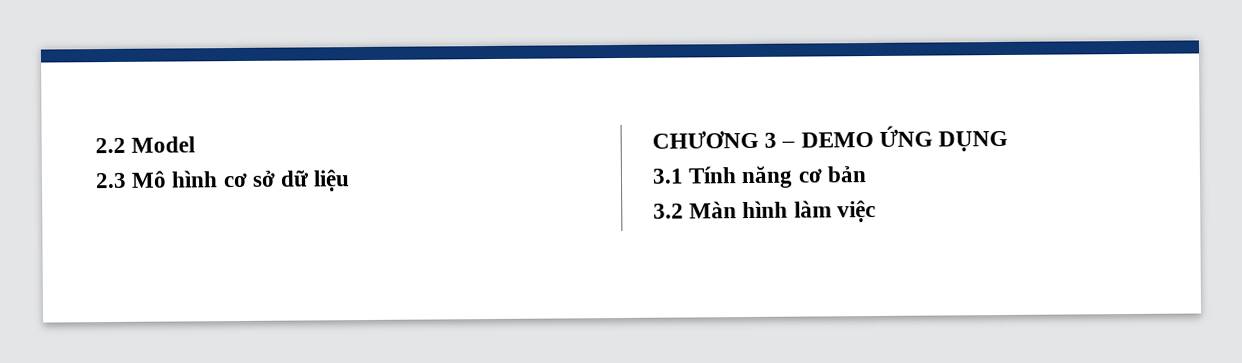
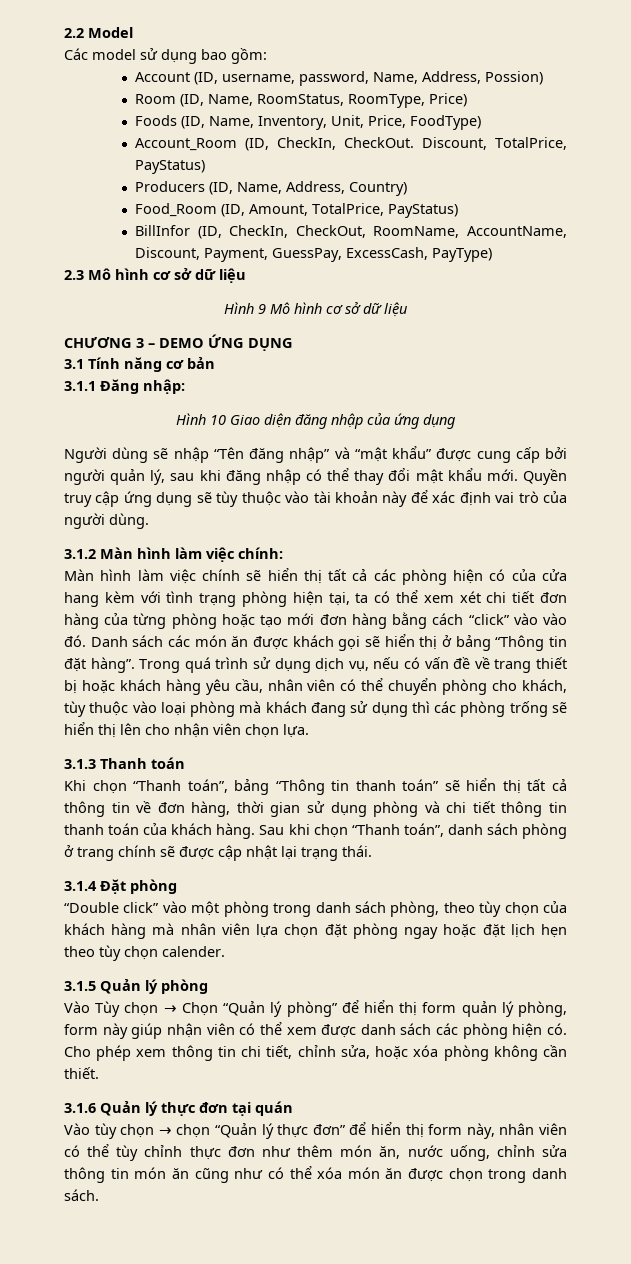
(196, 144) none -> [64,48,267,64] [135,71,544,86] [135,93,468,108] [135,115,482,130] [135,137,567,151] [135,160,206,174] [135,181,408,196] [135,203,459,218] [135,225,567,239] [135,247,493,262] // Các model sử dụng bao gồm: // Account (ID, username, password, Name, Address, Possion) // Room (ID, Name, RoomStatus, RoomType, Price) // Foods (ID, Name, Inventory, Unit, Price, FoodType) // Account_Room (ID, CheckIn, CheckOut. Discount, TotalPrice, PayStatus) // Producers (ID, Name, Address, Country) // Food_Room (ID, Amount, TotalPrice, PayStatus) // BillInfor (ID, CheckIn, CheckOut, RoomName, AccountName, Discount, Payment, GuessPay, ExcessCash, PayType)
(351, 180) none -> [224,302,407,317] // Hình 9 Mô hình cơ sở dữ liệu
[653,200,876,223] 3.2 Màn hình làm việc -> [64,379,185,394] [176,413,455,429] [64,446,567,463] [64,468,568,485] [64,490,567,507] [64,513,149,529] [64,547,283,562] [64,568,567,585] [64,590,568,607] [64,612,567,629] [64,634,568,651] [64,657,568,673] [64,678,567,695] [64,701,567,717] [64,722,309,738] [64,757,185,769] [64,778,568,795] [64,801,567,817] [64,823,567,839] [64,845,372,861] [64,879,177,894] [64,901,568,917] [64,923,567,939] [64,945,225,961] [64,979,208,994] [64,1000,567,1017] [64,1022,568,1039] [64,1045,567,1061] [64,1067,99,1079] [64,1101,293,1116] [64,1122,568,1139] [64,1144,567,1161] [64,1166,568,1183] [64,1189,99,1201] 3.1.1 Đăng nhập: // Hình 10 Giao diện đăng nhập của ứng dụng // Người dùng sẽ nhập “Tên đăng nhập” và “mật khẩu” được cung cấp bởi người quản lý, sau khi đăng nhập có thể thay đổi mật khẩu mới. Quyền truy cập ứng dụng sẽ tùy thuộc vào tài khoản này để xác định vai trò của người dùng. // 3.1.2 Màn hình làm việc chính: // Màn hình làm việc chính sẽ hiển thị tất cả các phòng hiện có của cửa hang kèm với tình trạng phòng hiện tại, ta có thể xem xét chi tiết đơn hàng của từng phòng hoặc tạo mới đơn hàng bằng cách “click” vào vào đó. Danh sách các món ăn được khách gọi sẽ hiển thị ở bảng “Thông tin đặt hàng”. Trong quá trình sử dụng dịch vụ, nếu có vấn đề về trang thiết bị hoặc khách hàng yêu cầu, nhân viên có thể chuyển phòng cho khách, tùy thuộc vào loại phòng mà khách đang sử dụng thì các phòng trống sẽ hiển thị lên cho nhận viên chọn lựa. // 3.1.3 Thanh toán // Khi chọn “Thanh toán”, bảng “Thông tin thanh toán” sẽ hiển thị tất cả thông tin về đơn hàng, thời gian sử dụng phòng và chi tiết thông tin thanh toán của khách hàng. Sau khi chọn “Thanh toán”, danh sách phòng ở trang chính sẽ được cập nhật lại trạng thái. // 3.1.4 Đặt phòng // “Double click” vào một phòng trong danh sách phòng, theo tùy chọn của khách hàng mà nhân viên lựa chọn đặt phòng ngay hoặc đặt lịch hẹn theo tùy chọn calender. // 3.1.5 Quản lý phòng // Vào Tùy chọn → Chọn “Quản lý phòng” để hiển thị form quản lý phòng, form này giúp nhận viên có thể xem được danh sách các phòng hiện có. Cho phép xem thông tin chi tiết, chỉnh sửa, hoặc xóa phòng không cần thiết. // 3.1.6 Quản lý thực đơn tại quán // Vào tùy chọn → chọn “Quản lý thực đơn” để hiển thị form này, nhân viên có thể tùy chỉnh thực đơn như thêm món ăn, nước uống, chỉnh sửa thông tin món ăn cũng như có thể xóa món ăn được chọn trong danh sách.

